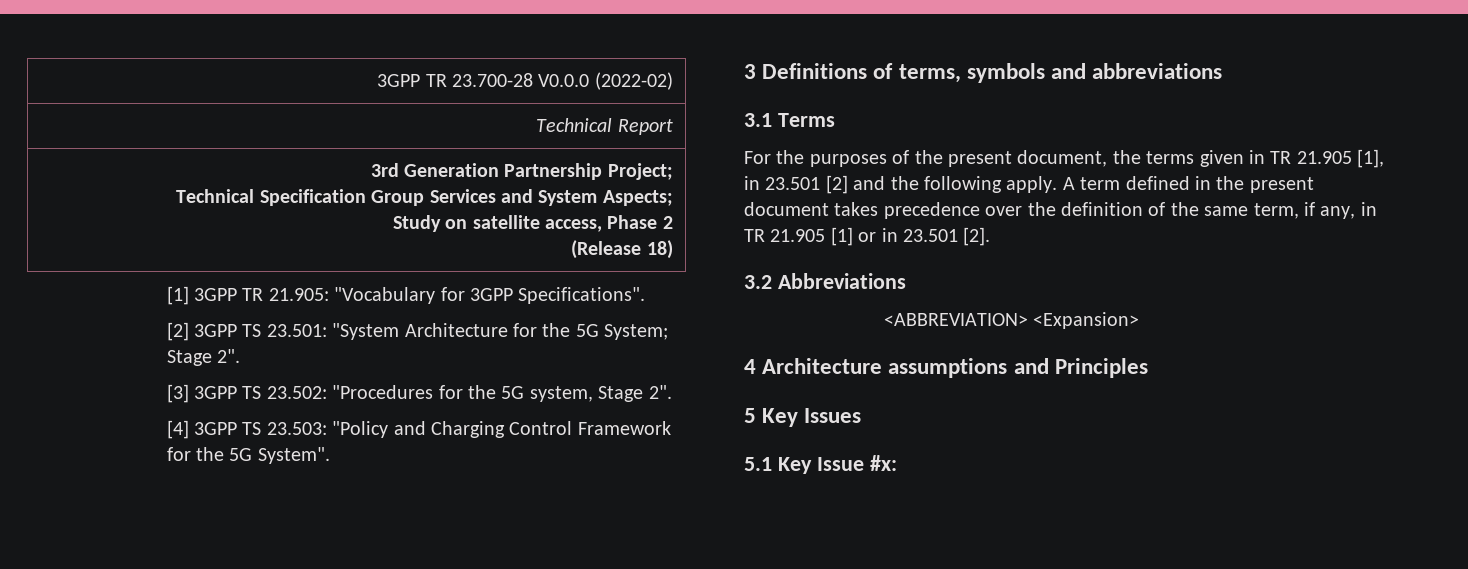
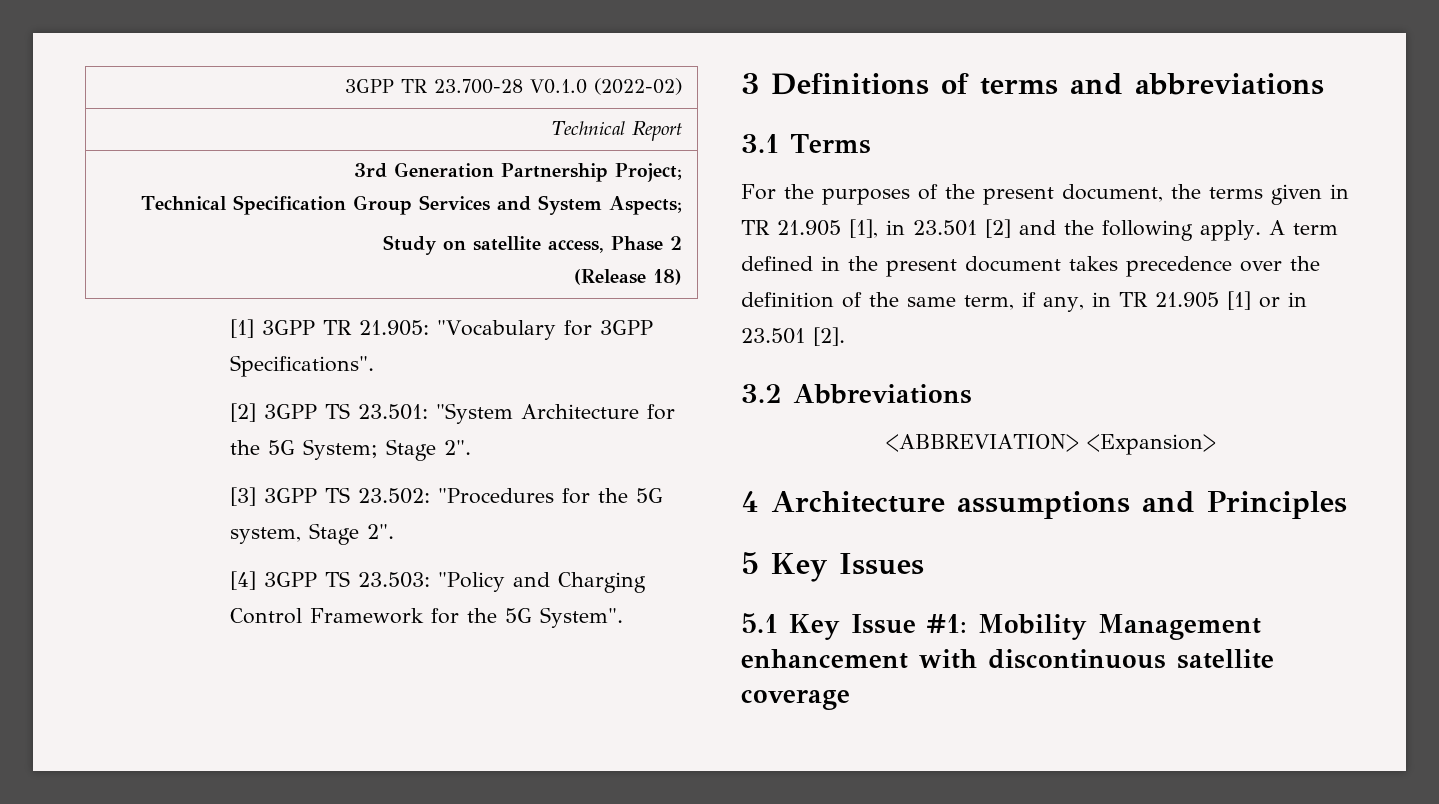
[538,74,590,87] V0.0.0 -> [530,79,588,94] V0.1.0
[898,63,1045,83] terms, symbols -> [980,78,1058,95] terms
[869,455,897,471] #x: -> [927,614,1261,640] [741,649,1274,669] [741,689,850,710] #1: Mobility Management enhancement with discontinuous satellite coverage

